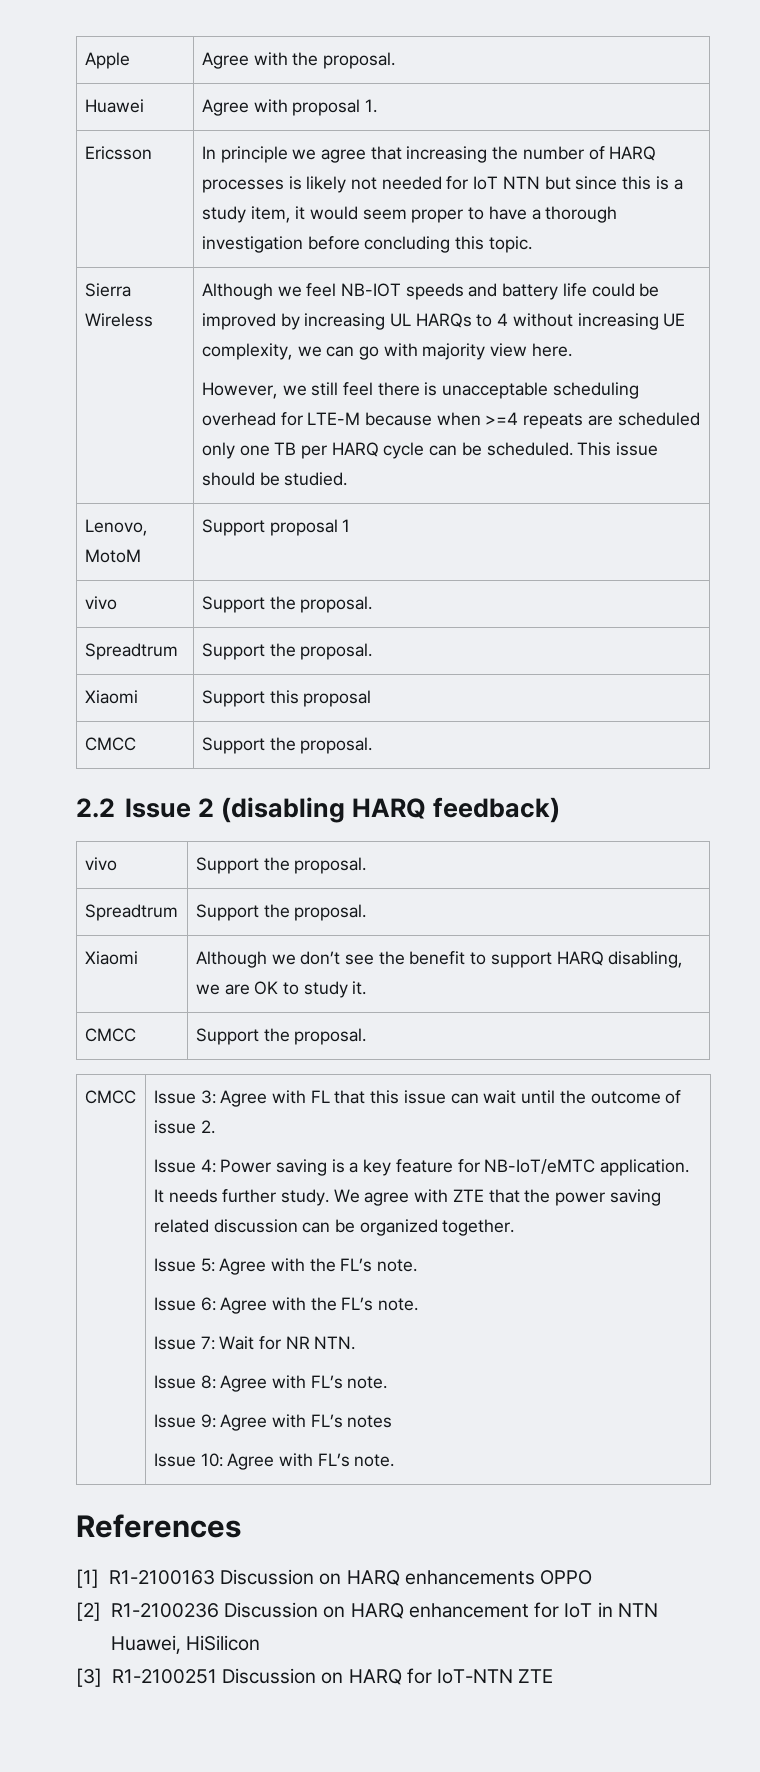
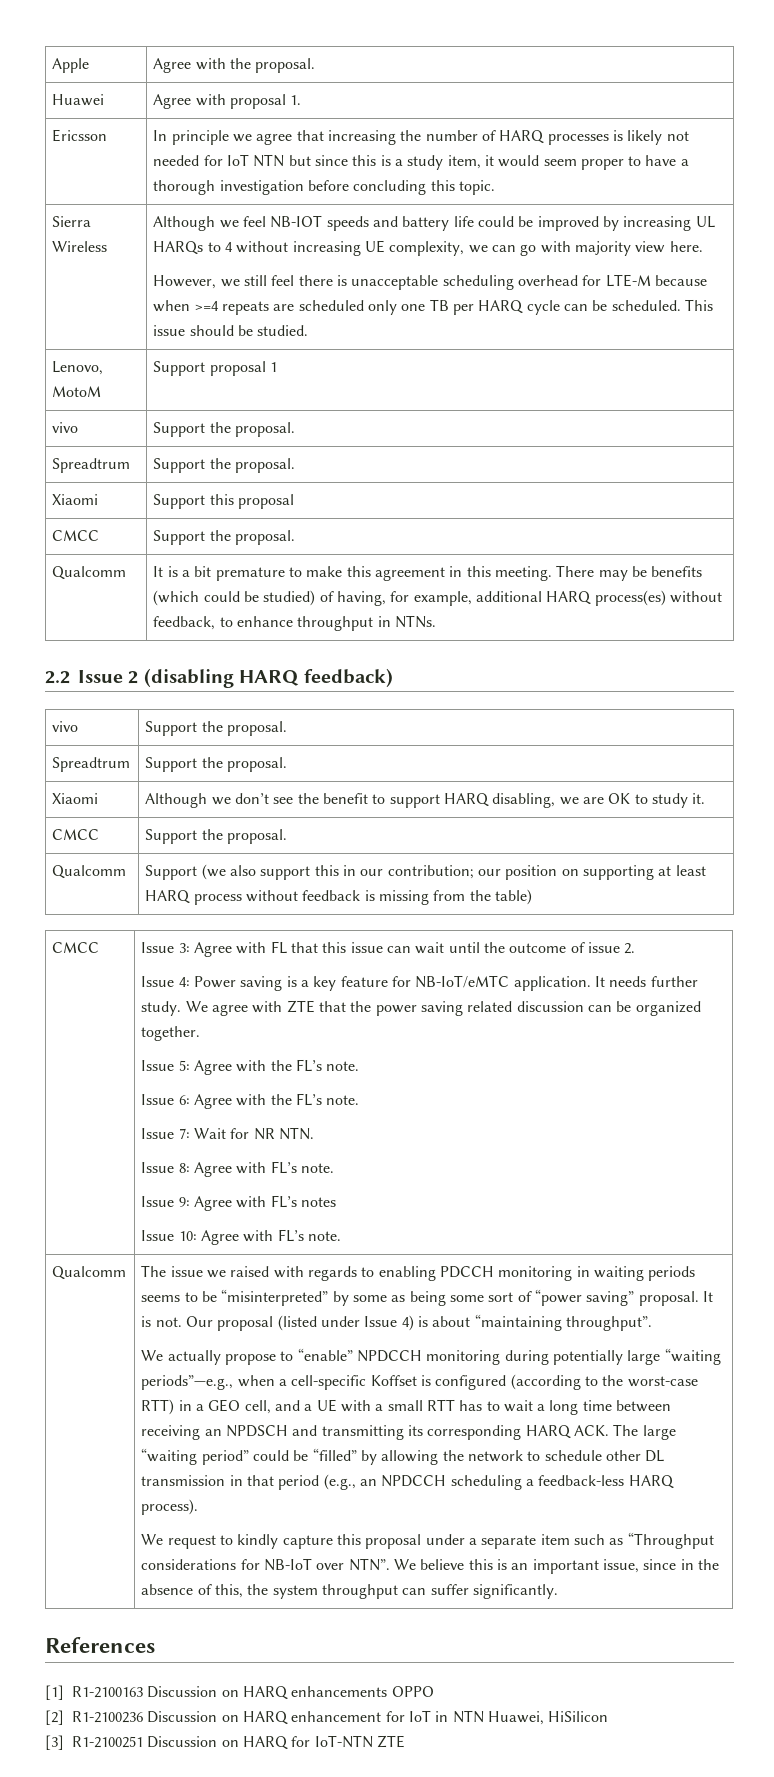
(373, 745) none -> [52,566,127,580] [153,565,703,581] [153,590,722,606] [153,615,436,631] // Qualcomm | It is a bit premature to make this agreement in this meeting. There may be benefits (which could be studied) of having, for example, additional HARQ process(es) without feedback, to enhance throughput in NTNs.
(367, 1036) none -> [52,865,127,879] [145,864,706,880] [145,889,532,905] // Qualcomm | Support (we also support this in our contribution; our position on supporting at least HARQ process without feedback is missing from the table)
(395, 1460) none -> [52,1266,127,1280] [141,1265,696,1281] [141,1289,713,1306] [141,1314,652,1331] [141,1348,721,1365] [141,1374,698,1390] [141,1399,672,1415] [141,1424,676,1440] [141,1448,665,1465] [141,1474,674,1490] [141,1499,199,1515] [141,1532,714,1549] [141,1558,719,1574] [141,1584,558,1599] // Qualcomm | The issue we raised with regards to enabling PDCCH monitoring in waiting periods seems to be “misinterpreted” by some as being some sort of “power saving” proposal. It is not. Our proposal (listed under Issue 4) is about “maintaining throughput”. // We actually propose to “enable” NPDCCH monitoring during potentially large “waiting periods”—e.g., when a cell-specific Koffset is configured (according to the worst-case RTT) in a GEO cell, and a UE with a small RTT has to wait a long time between receiving an NPDSCH and transmitting its corresponding HARQ ACK. The large “waiting period” could be “filled” by allowing the network to schedule other DL transmission in that period (e.g., an NPDCCH scheduling a feedback-less HARQ process). // We request to kindly capture this proposal under a separate item such as “Throughput considerations for NB-IoT over NTN”. We believe this is an important issue, since in the absence of this, the system throughput can suffer significantly.

